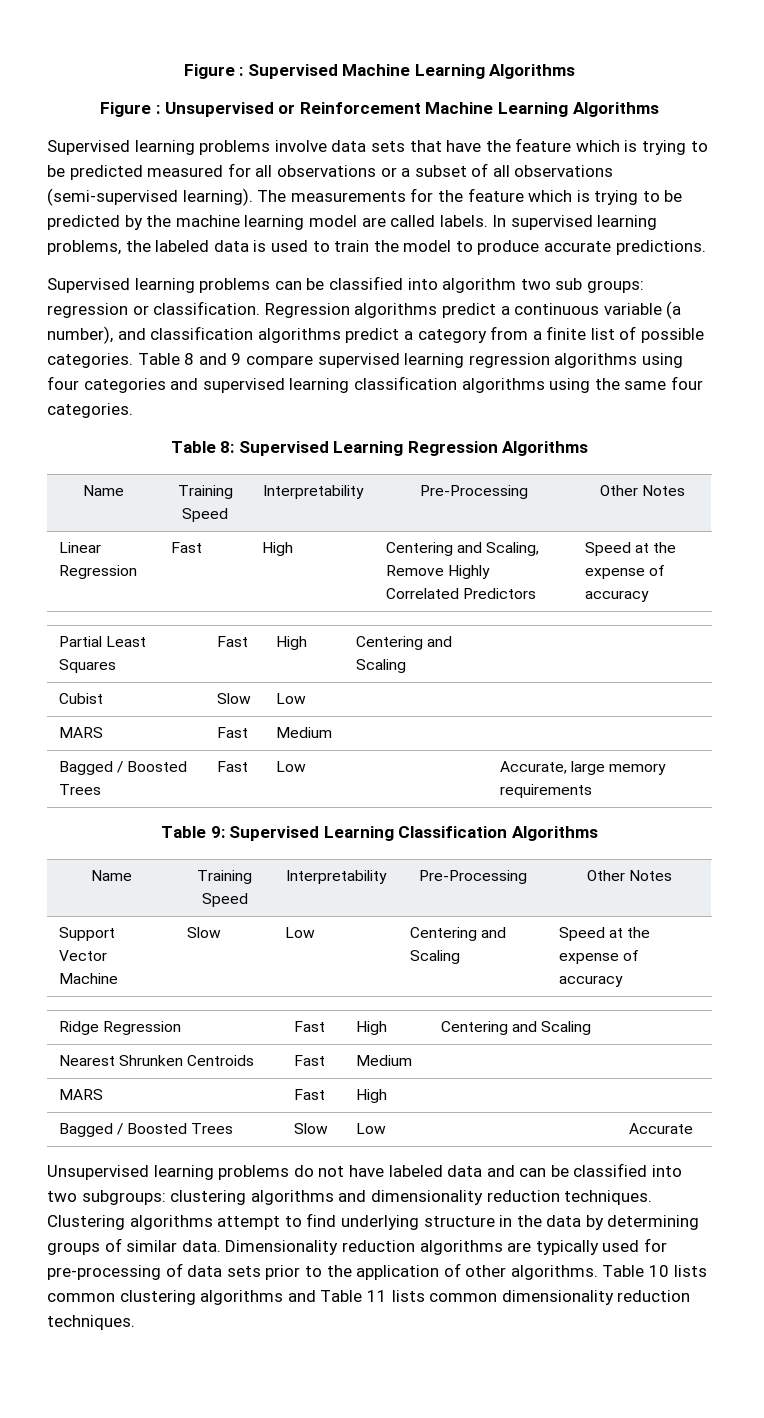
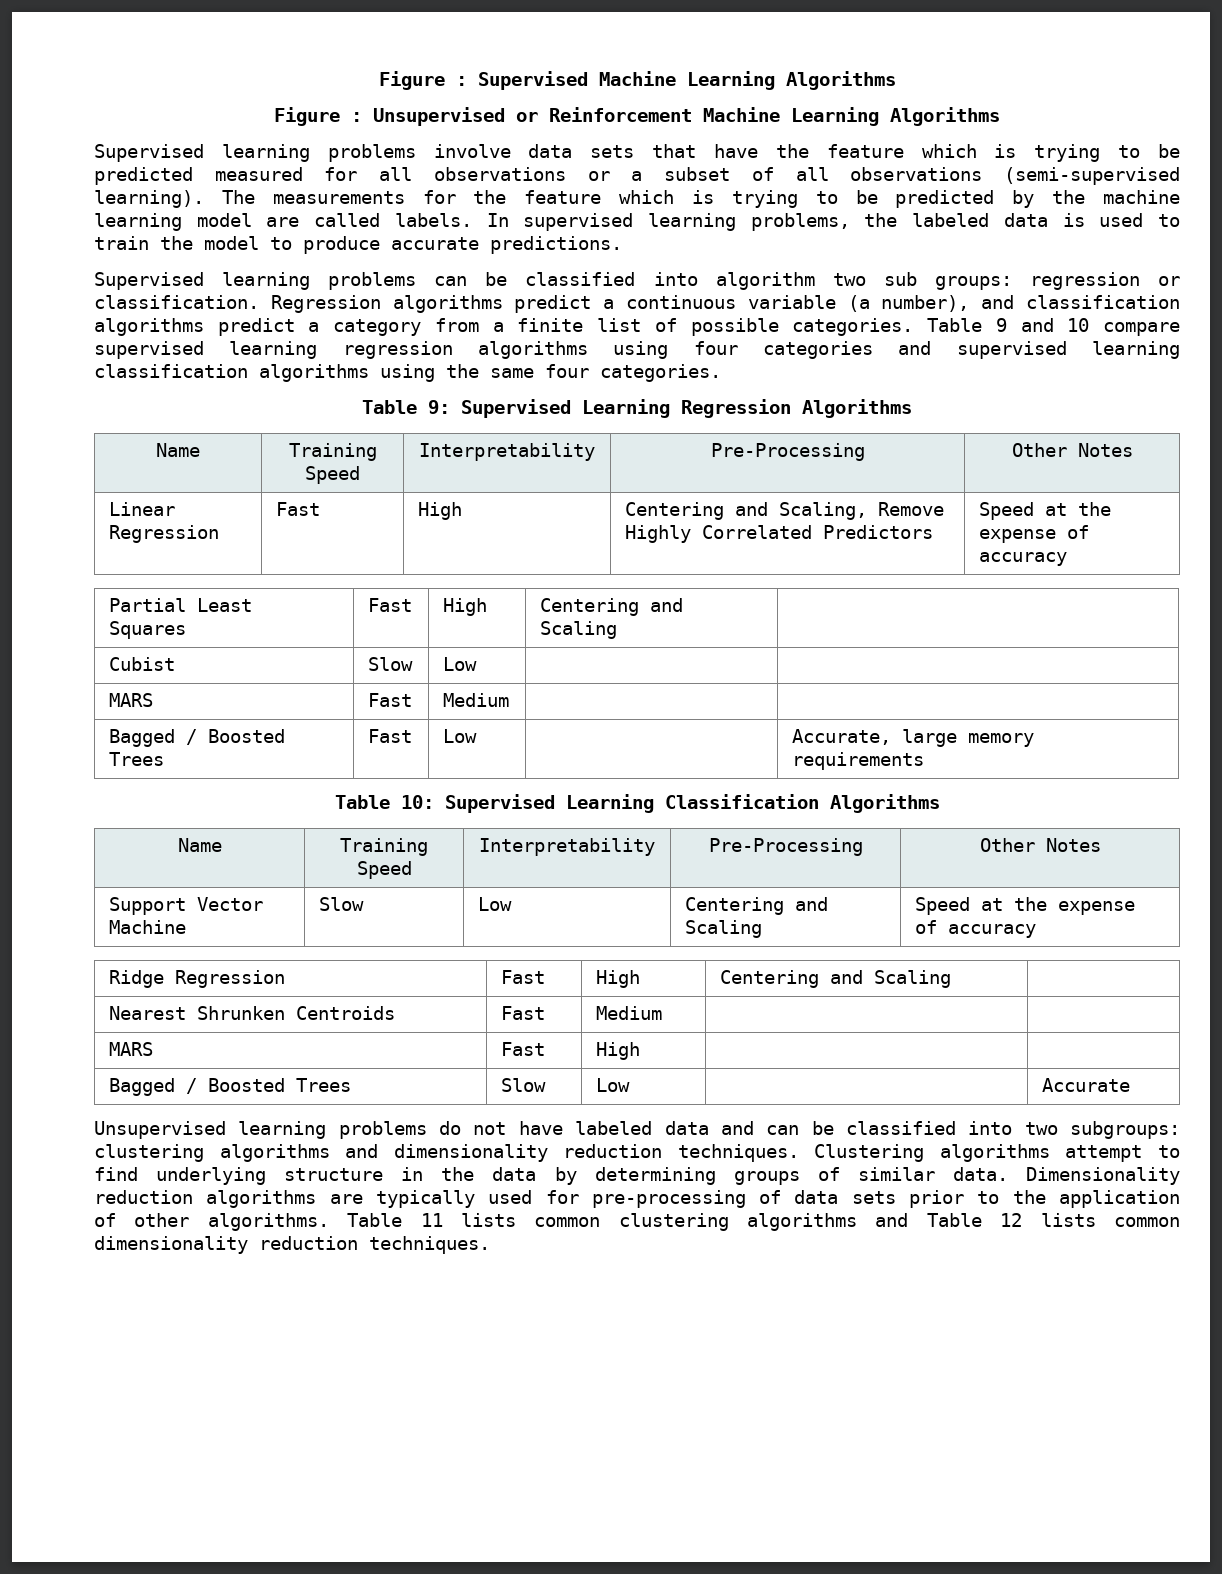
[184,353,242,365] 8 and 9 -> [995,318,1090,332] 9 and 10
[220,441,235,453] 8: -> [428,400,450,414] 9:
[210,826,225,838] 9: -> [400,795,434,809] 10:
[649,1265,670,1277] 10 -> [420,1213,443,1227] 11
[366,1290,387,1302] 11 -> [1000,1213,1023,1227] 12

